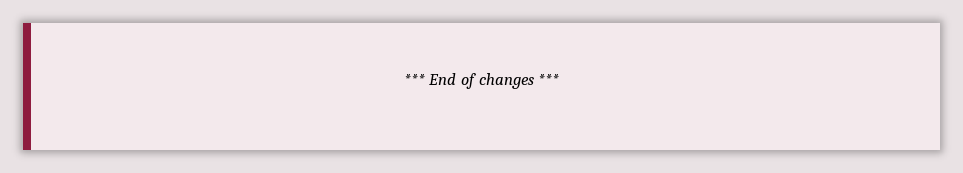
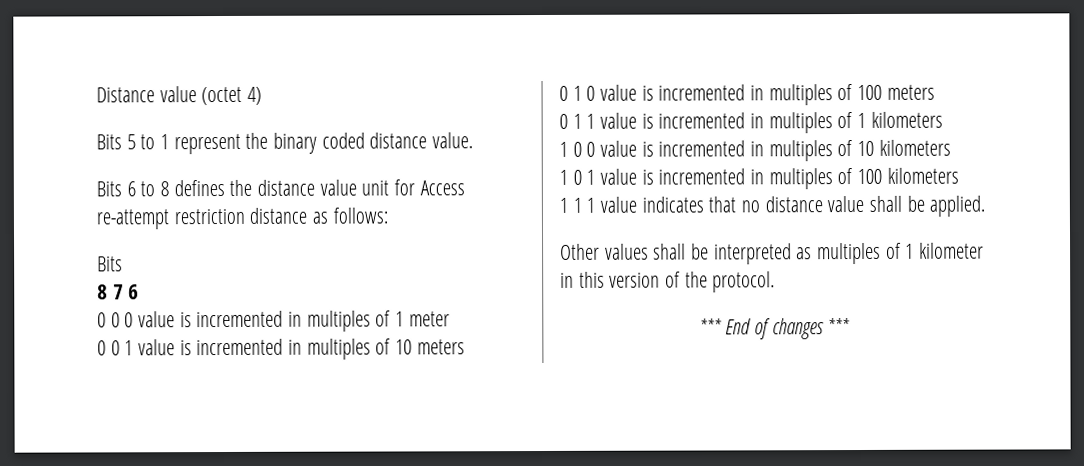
(403, 79) none -> [96,86,263,106] [96,132,474,155] [96,179,465,197] [96,207,388,230] [97,256,123,272] [97,284,140,300] [97,310,450,332] [97,338,465,360] [559,84,935,106] [559,111,943,134] [559,139,951,162] [559,167,959,190] [559,195,986,217] [560,242,985,265] [560,271,776,293] Distance value (octet 4) // Bits 5 to 1 represent the binary coded distance value. // Bits 6 to 8 defines the distance value unit for Access re-attempt restriction distance as follows: // Bits // 8 7 6 // 0 0 0 value is incremented in multiples of 1 meter // 0 0 1 value is incremented in multiples of 10 meters // 0 1 0 value is incremented in multiples of 100 meters // 0 1 1 value is incremented in multiples of 1 kilometers // 1 0 0 value is incremented in multiples of 10 kilometers // 1 0 1 value is incremented in multiples of 100 kilometers // 1 1 1 value indicates that no distance value shall be applied. // Other values shall be interpreted as multiples of 1 kilometer in this version of the protocol. //

